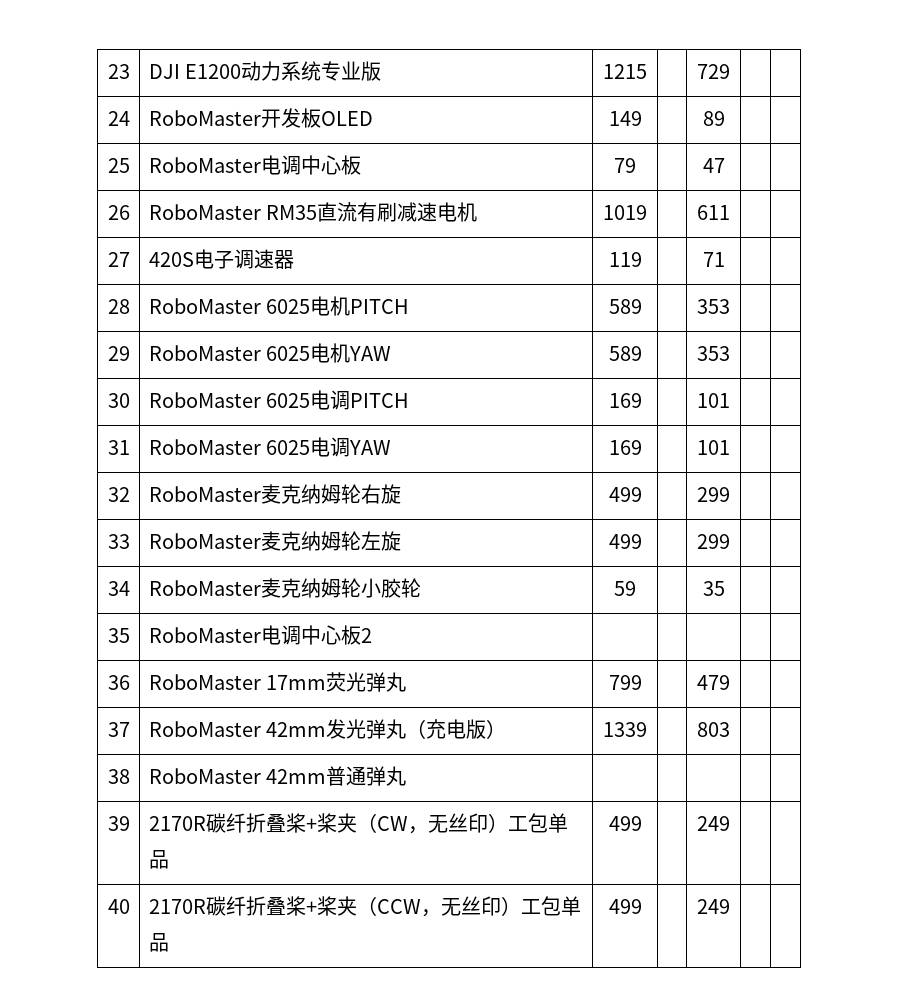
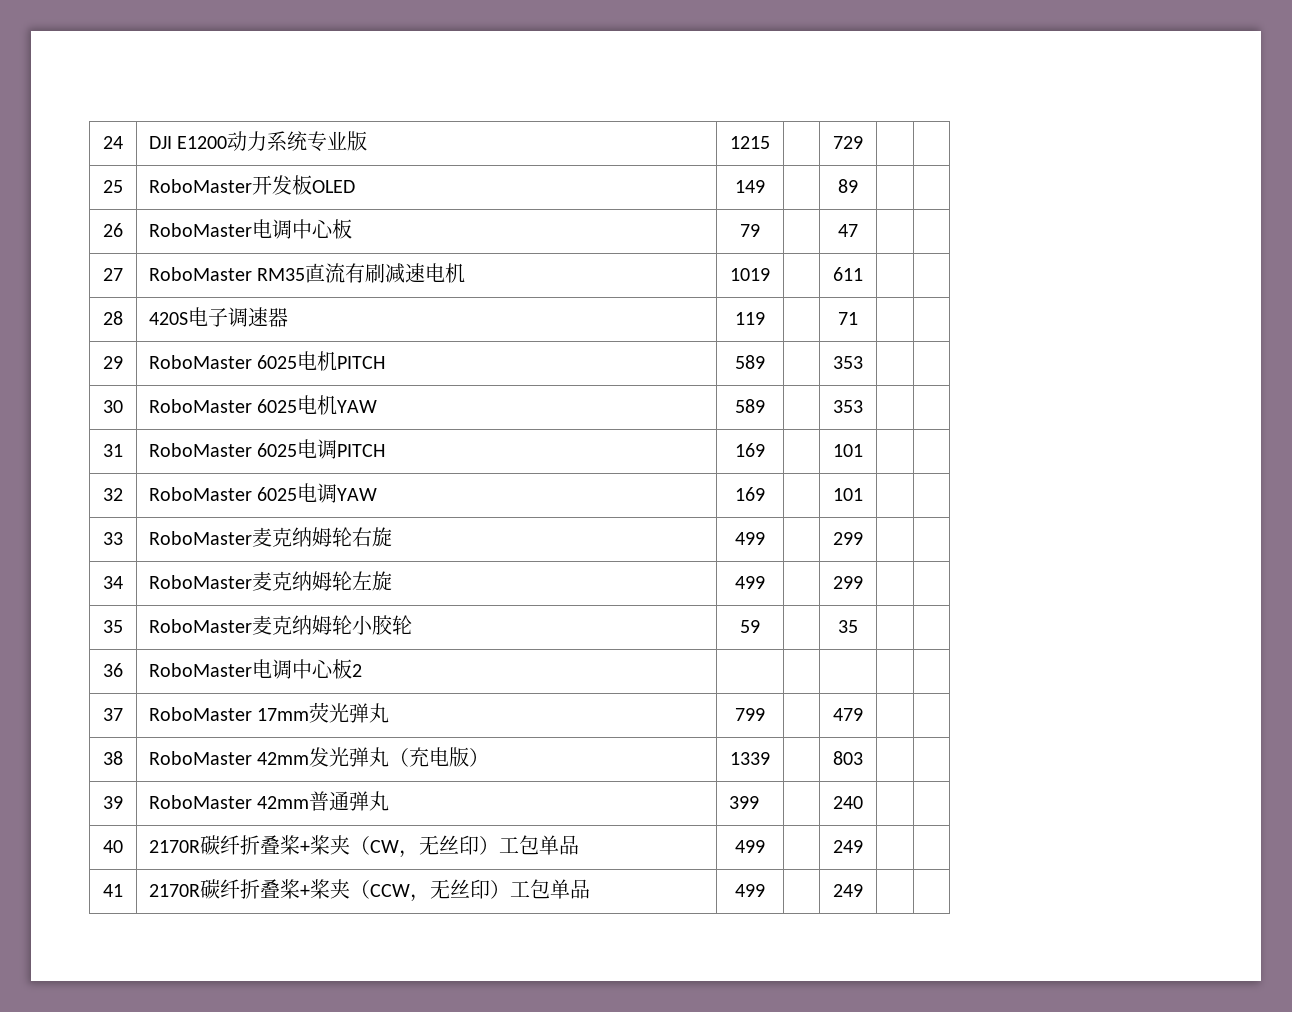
[107,64,130,79] 23 -> [103,136,123,149] 24
[107,111,130,126] 24 -> [103,180,123,193] 25
[107,158,130,173] 25 -> [103,223,123,237] 26
[107,205,130,220] 26 -> [103,268,123,281] 27
[107,252,130,267] 27 -> [103,311,123,325] 28
[107,299,130,314] 28 -> [103,356,123,369] 29
[107,346,130,361] 29 -> [103,400,123,413] 30
[107,393,130,408] 30 -> [103,444,123,457] 31
[107,440,130,455] 31 -> [103,488,123,501] 32
[107,487,130,502] 32 -> [103,532,123,545] 33
[107,534,130,549] 33 -> [103,576,123,589] 34
[107,581,130,596] 34 -> [103,620,123,633] 35
[107,628,130,643] 35 -> [103,663,123,677] 36
[107,675,130,690] 36 -> [103,708,123,721] 37
[107,722,130,737] 37 -> [103,751,123,765] 38
[107,769,130,784] 38 -> [103,796,123,809] 39
[107,816,130,831] | | | | // 39 -> [729,796,760,809] [833,796,863,809] [103,840,123,853] 399 | | 240 | | // 40
[107,899,130,914] 40 -> [103,884,123,897] 41

